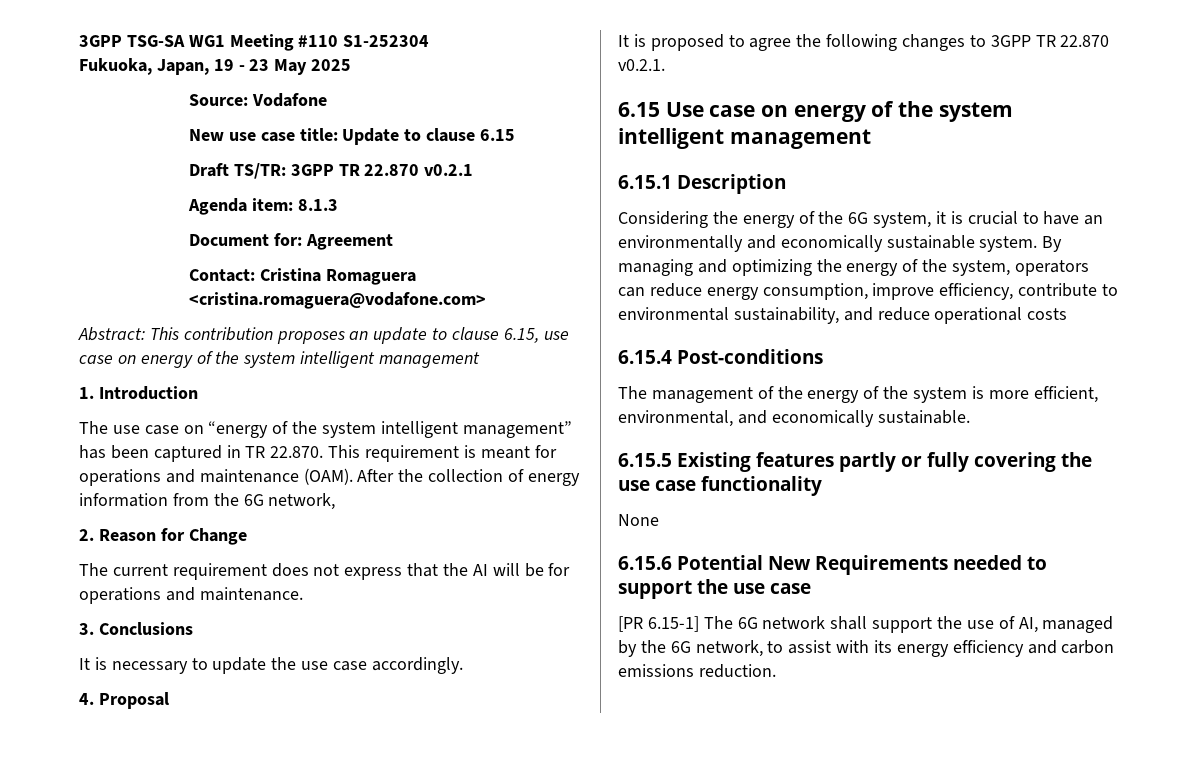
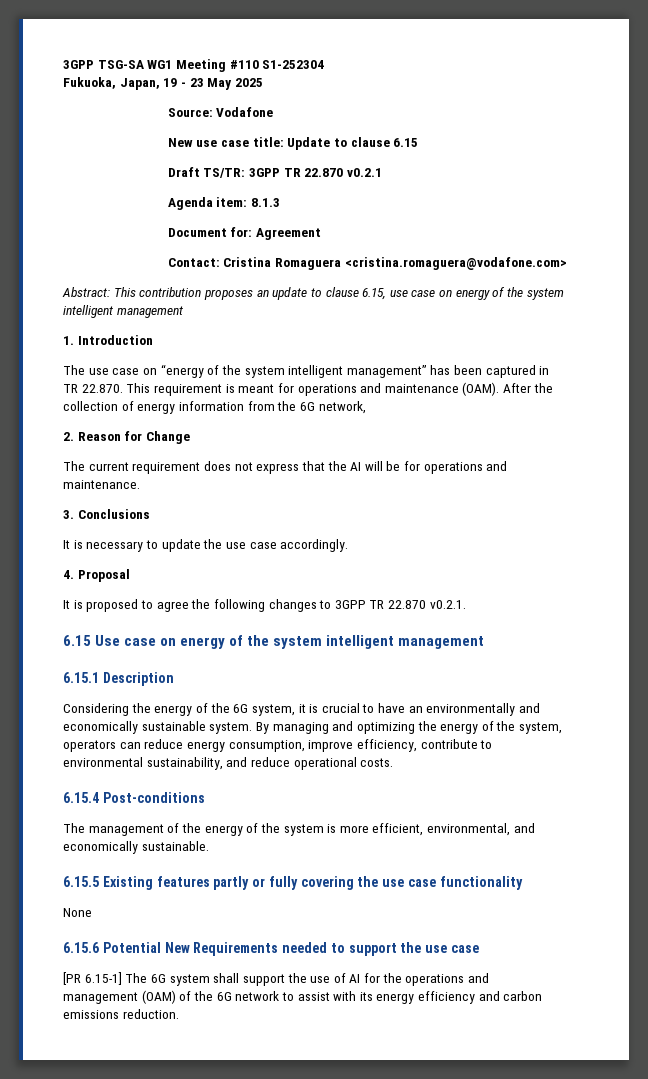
[1027,308,1068,320] costs -> [360,758,394,767] costs.
[762,616,826,629] network -> [169,974,210,986] system
[1018,616,1114,633] [618,640,763,657] AI, managed by the 6G network, -> [349,973,490,986] [63,990,280,1004] AI for the operations and management (OAM) of the 6G network

